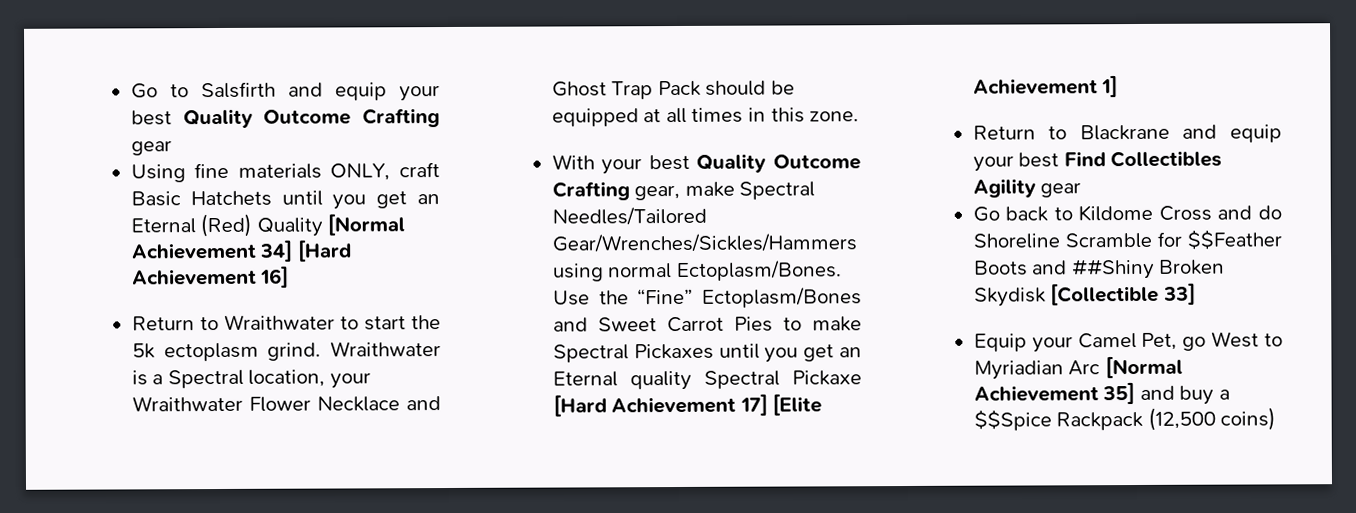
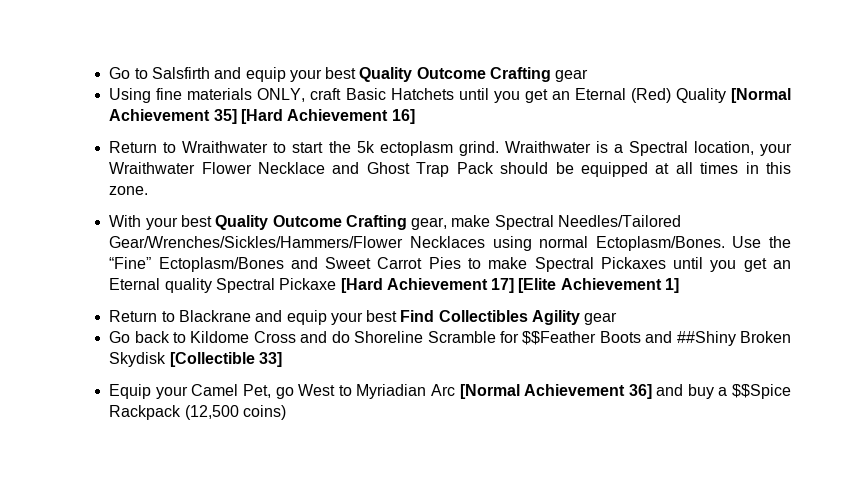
[259,239,294,262] 34] -> [213,109,237,124] 35]
[551,233,857,253] Gear/Wrenches/Sickles/Hammers -> [109,236,485,248] Gear/Wrenches/Sickles/Hammers/Flower Necklaces
[1102,382,1136,405] 35] -> [628,384,652,399] 36]

